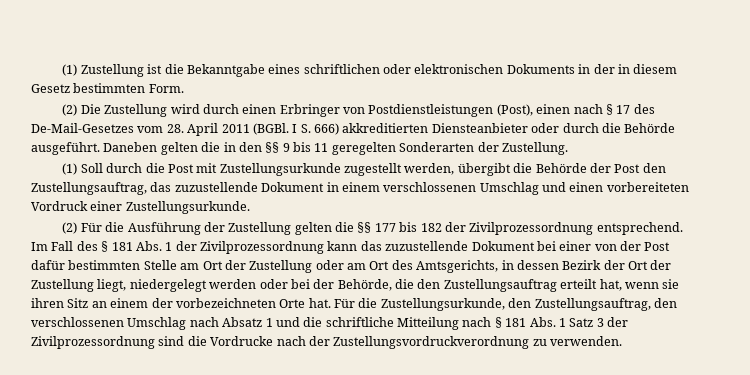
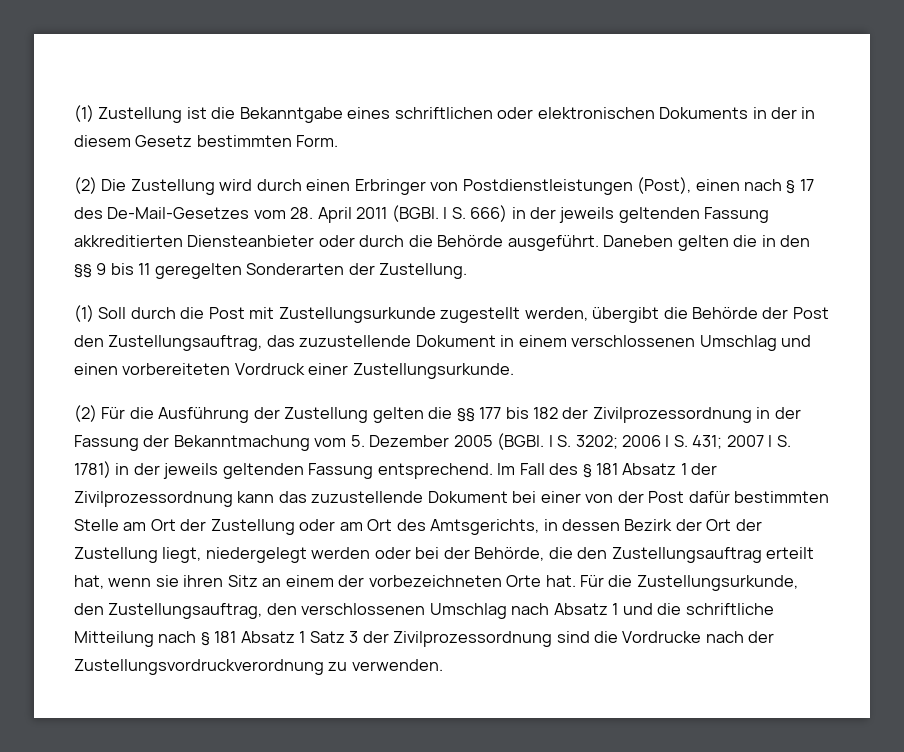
(339, 129) none -> [511,207,770,223] in der jeweils geltenden Fassung
(594, 228) none -> [756,407,801,419] [74,433,791,451] [74,461,374,479] in der Fassung der Bekanntmachung vom 5. Dezember 2005 (BGBl. I S. 3202; 2006 I S. 431; 2007 I S. 1781) in der jeweils geltenden Fassung
[135,241,162,251] Abs. -> [622,463,677,475] Absatz
[529,317,556,327] Abs. -> [240,631,295,643] Absatz

